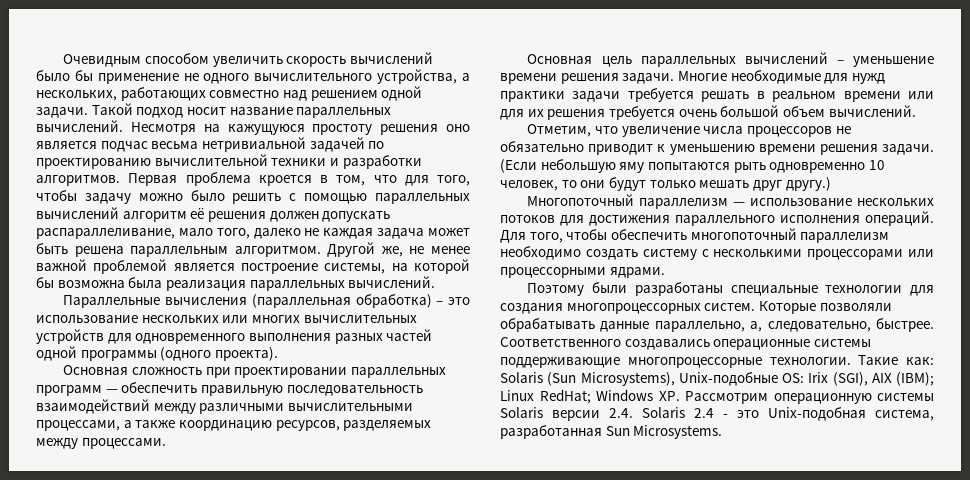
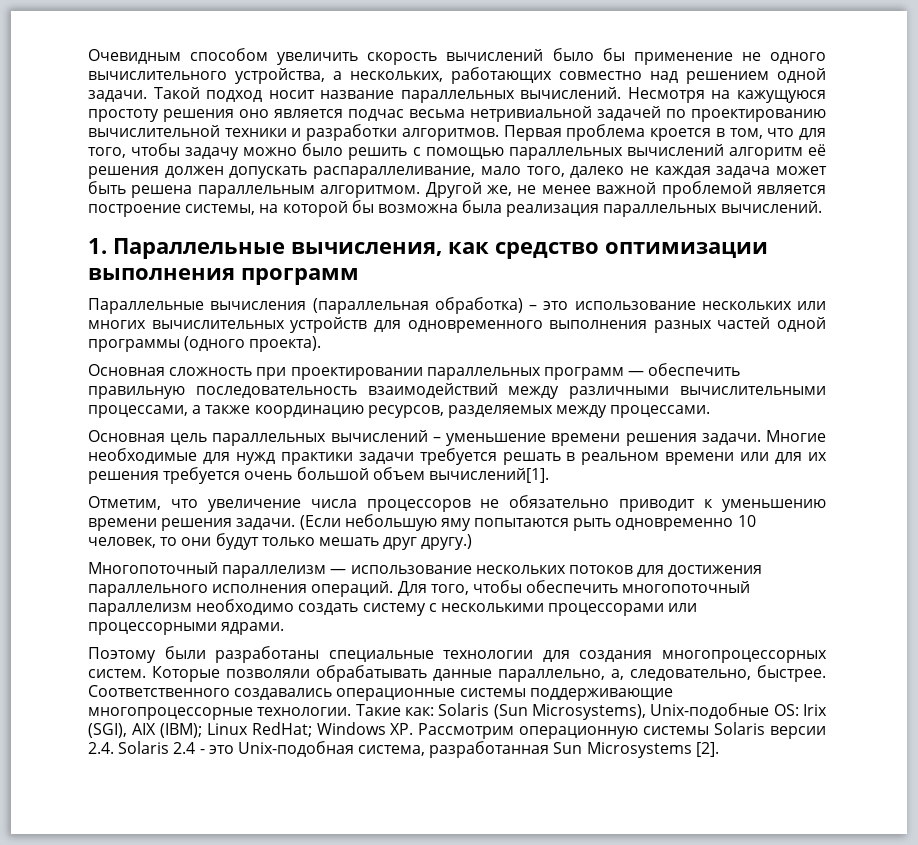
(436, 282) none -> [88,238,768,259] [88,268,359,285] // 1. Параллельные вычисления, как средство оптимизации выполнения программ
[828,105,916,117] вычислений. -> [428,468,549,483] вычислений[1].
[633,425,723,439] Microsystems. -> [586,742,719,758] Microsystems [2].

